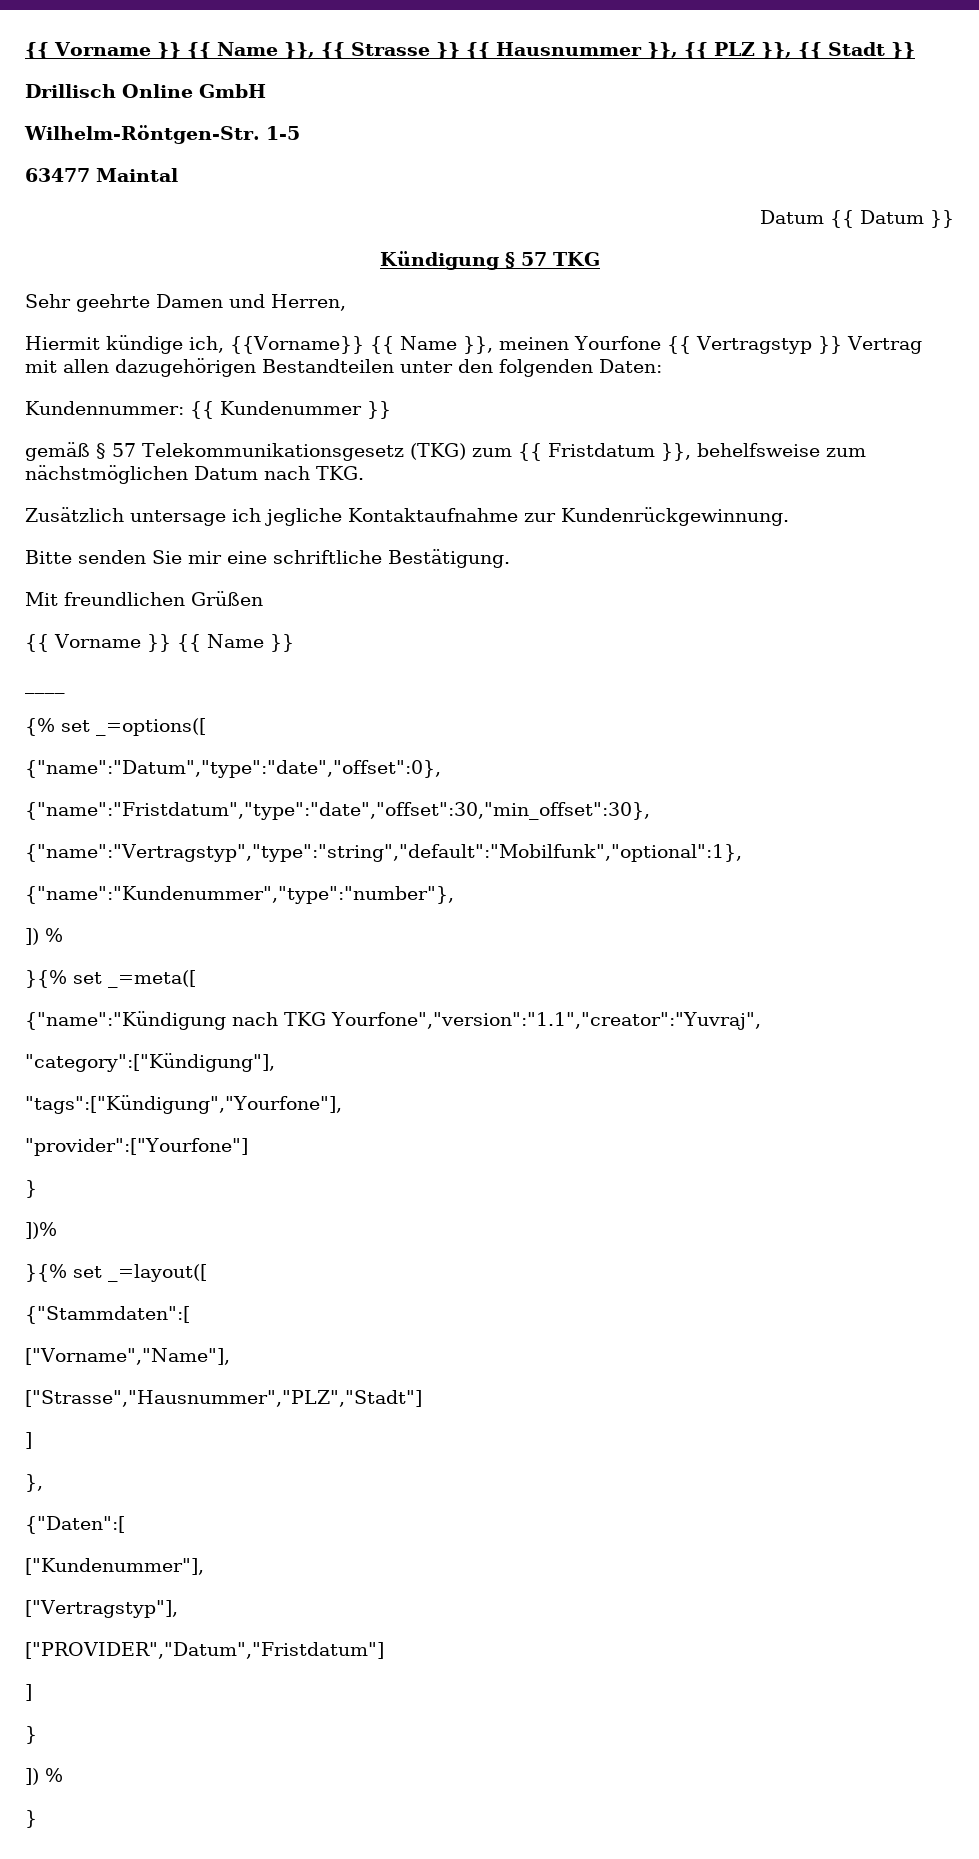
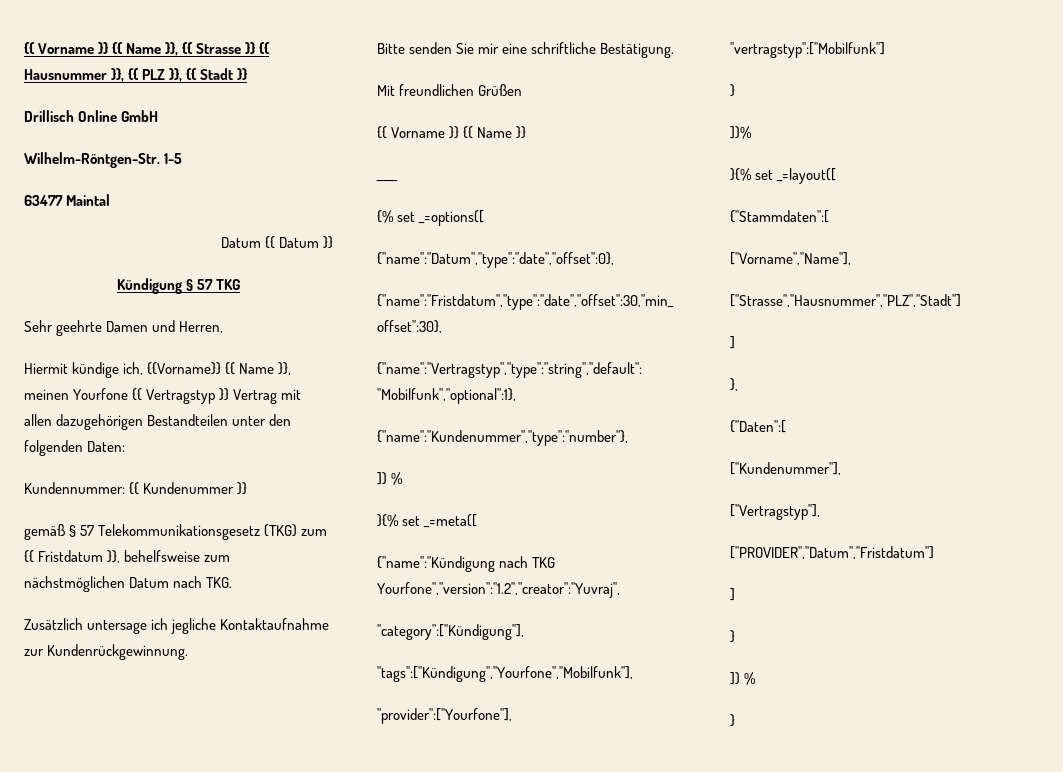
[331,1012,761,1030] Yourfone","version":"1.1","creator":"Yuvraj", -> [377,582,620,598] Yourfone","version":"1.2","creator":"Yuvraj",
[25,1095,342,1114] [25,1138,248,1156] "tags":["Kündigung","Yourfone"], // "provider":["Yourfone"] -> [377,666,633,682] [377,708,512,724] [730,42,885,58] "tags":["Kündigung","Yourfone","Mobilfunk"], // "provider":["Yourfone"], // "vertragstyp":["Mobilfunk"]

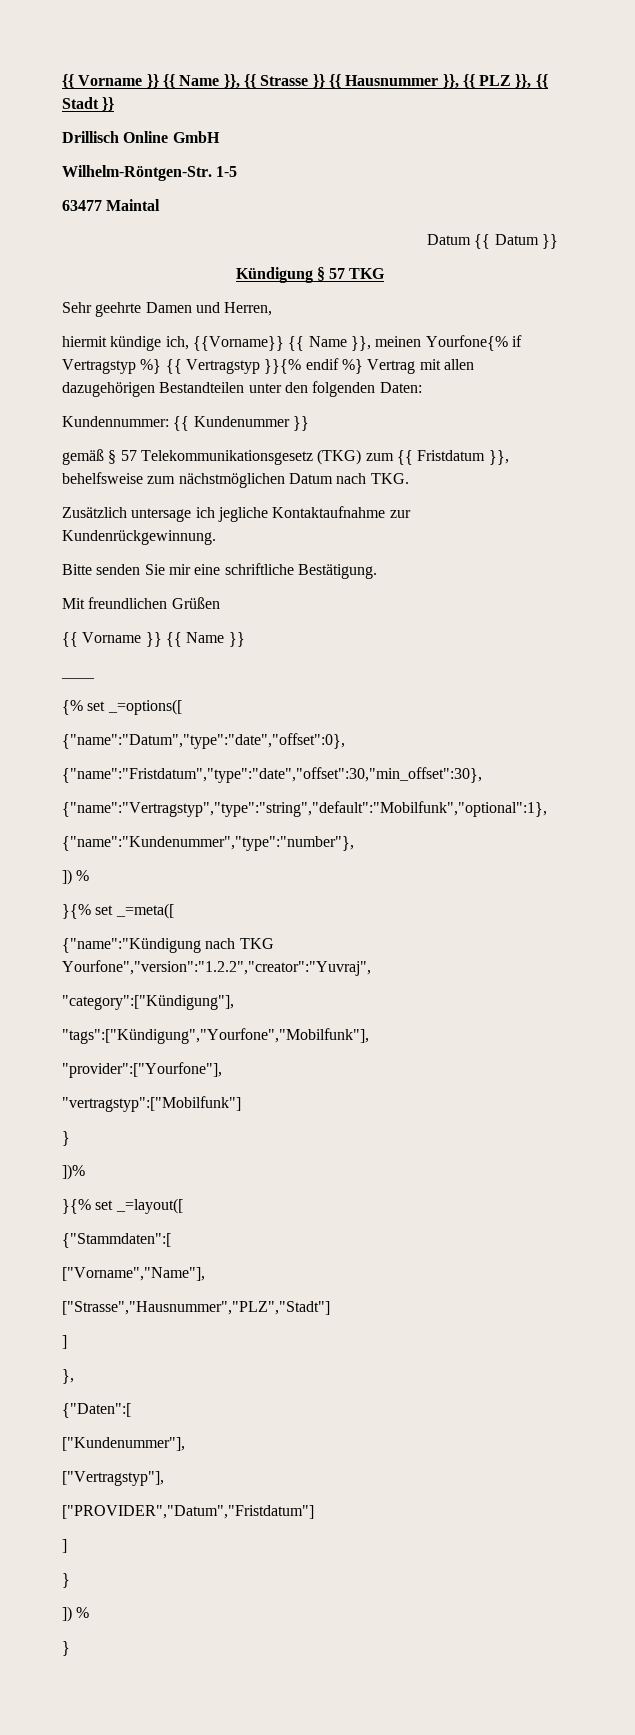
[24,363,68,374] Hiermit -> [62,336,107,347] hiermit
[73,388,230,404] Yourfone {{ Vertragstyp }} -> [425,335,522,351] [62,358,363,374] Yourfone{% if Vertragstyp %} {{ Vertragstyp }}{% endif %}
[377,582,620,598] Yourfone","version":"1.2","creator":"Yuvraj", -> [62,960,371,976] Yourfone","version":"1.2.2","creator":"Yuvraj",

